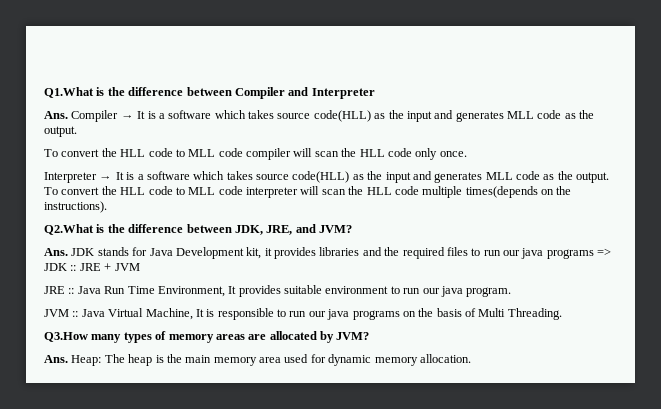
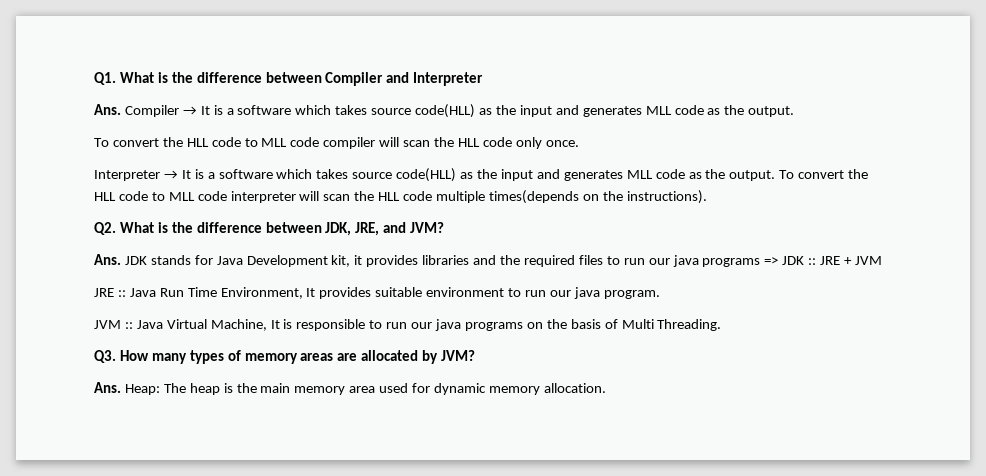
[44,87,94,98] Q1.What -> [94,72,154,85] Q1. What
[44,224,94,235] Q2.What -> [94,222,154,235] Q2. What
[44,332,88,342] Q3.How -> [94,350,149,363] Q3. How

